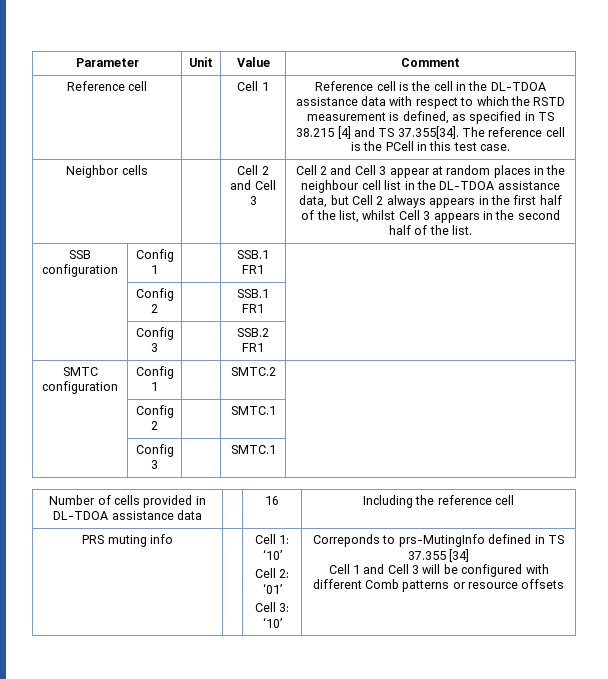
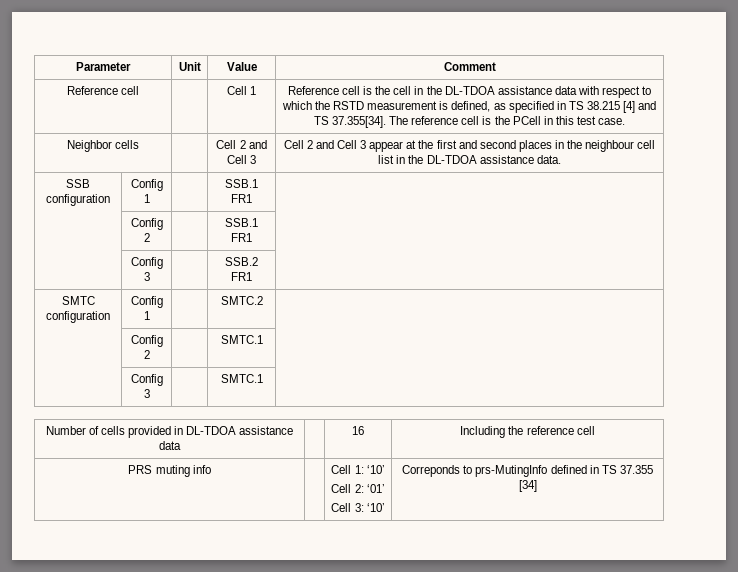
[446,165,491,175] random -> [418,140,516,149] the first and second
[299,195,562,208] [301,210,560,223] [388,225,473,235] data, but Cell 2 always appears in the first half of the list, whilst Cell 3 appears in the second half of the list. -> [536,155,561,164] data.
[328,564,549,577] [312,579,565,592] // Cell 1 and Cell 3 will be configured with different Comb patterns or resource offsets -> (537, 486) none

